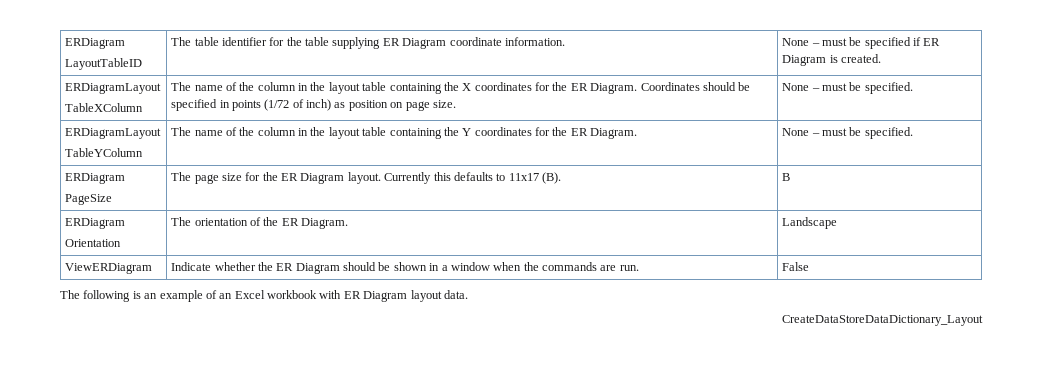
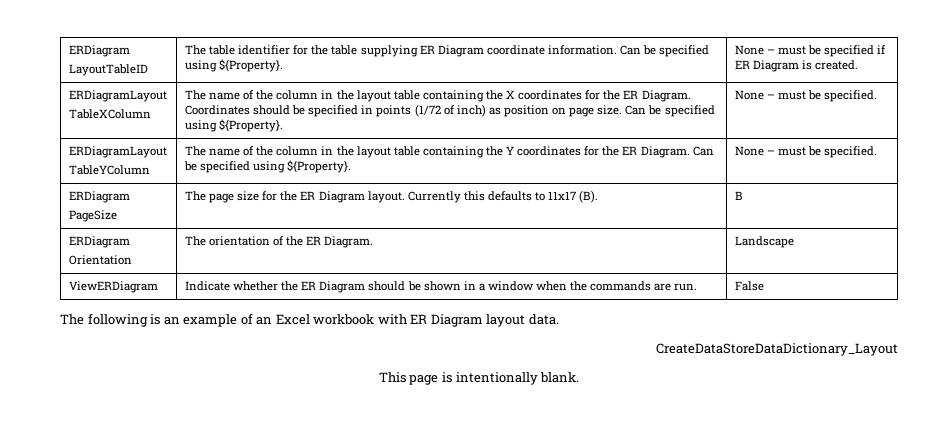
(565, 41) none -> [620,45,710,57] [184,59,284,72] Can be specified using ${Property}.
(456, 104) none -> [625,105,715,117] [184,119,284,132] Can be specified using ${Property}.
(638, 133) none -> [692,146,714,156] [183,160,352,173] Can be specified using ${Property}.
(983, 320) none -> [378,372,580,385] // This page is intentionally blank.

